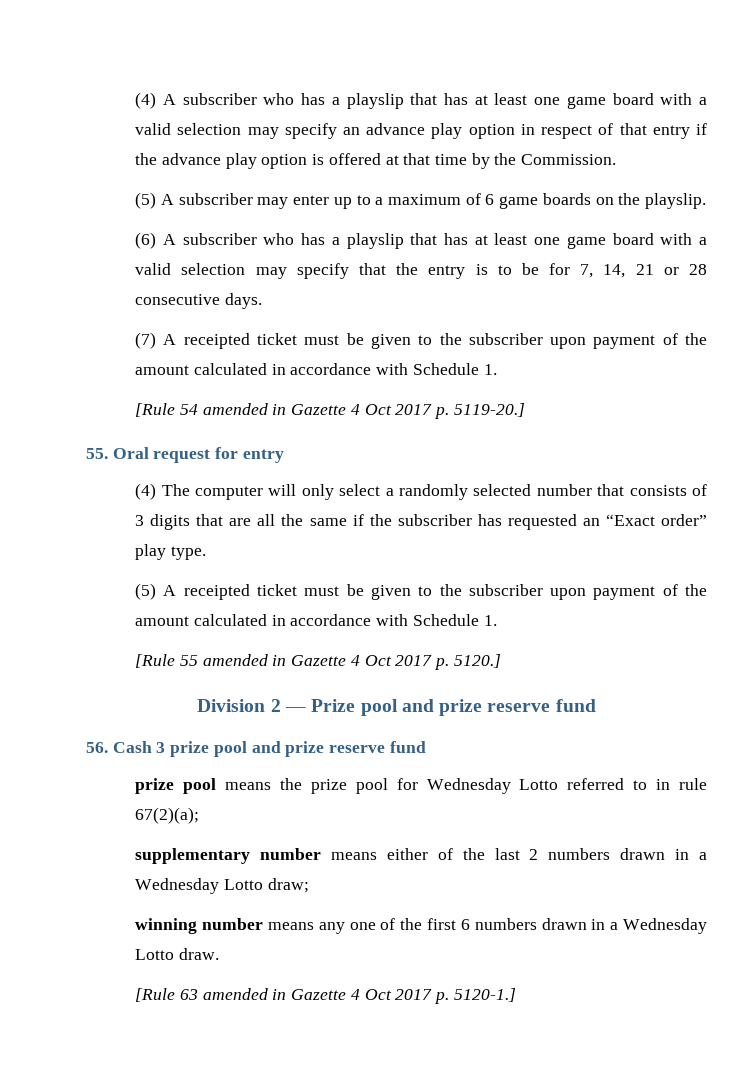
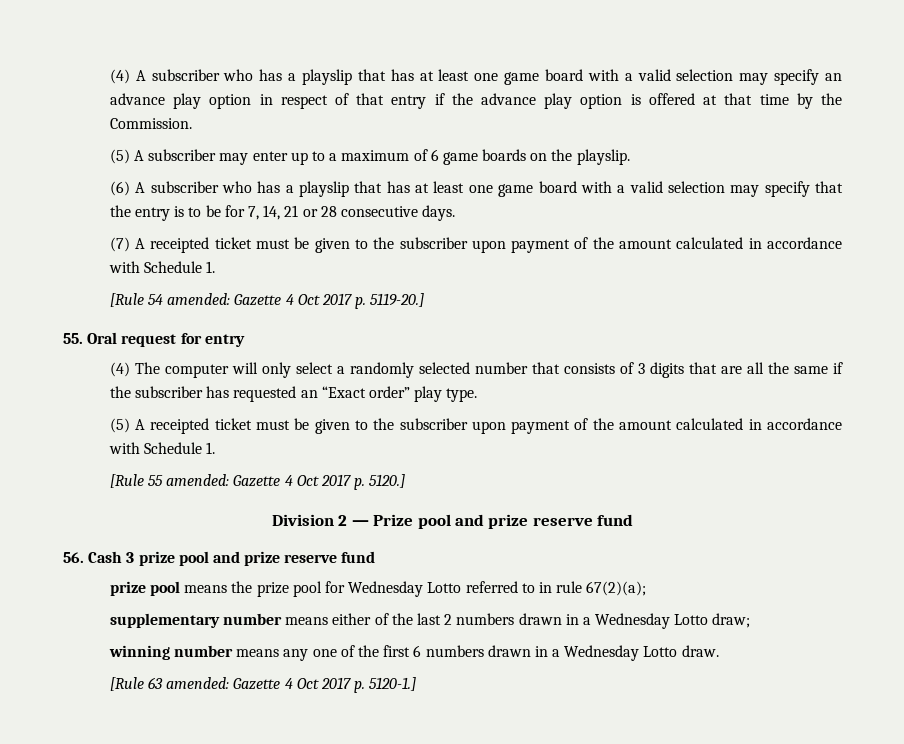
[202,403,287,415] amended in -> [167,293,231,305] amended:
[202,654,287,666] amended in -> [166,474,230,486] amended:
[202,988,287,1000] amended in -> [166,677,230,689] amended:

